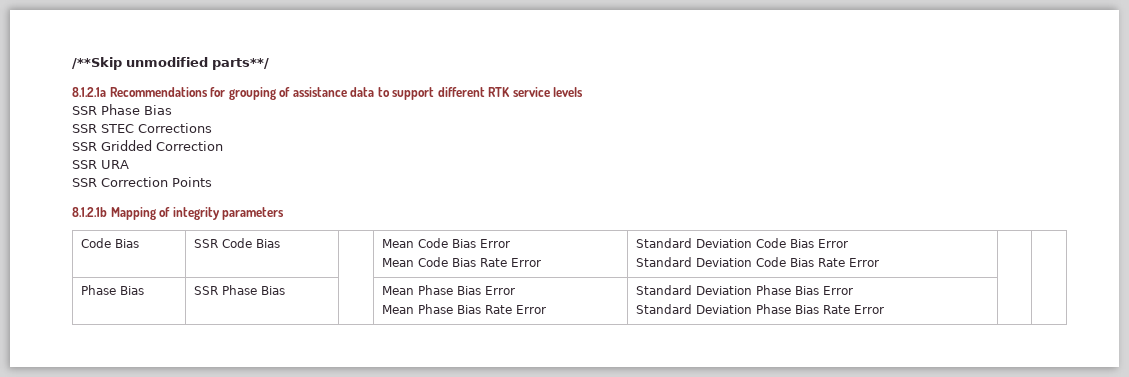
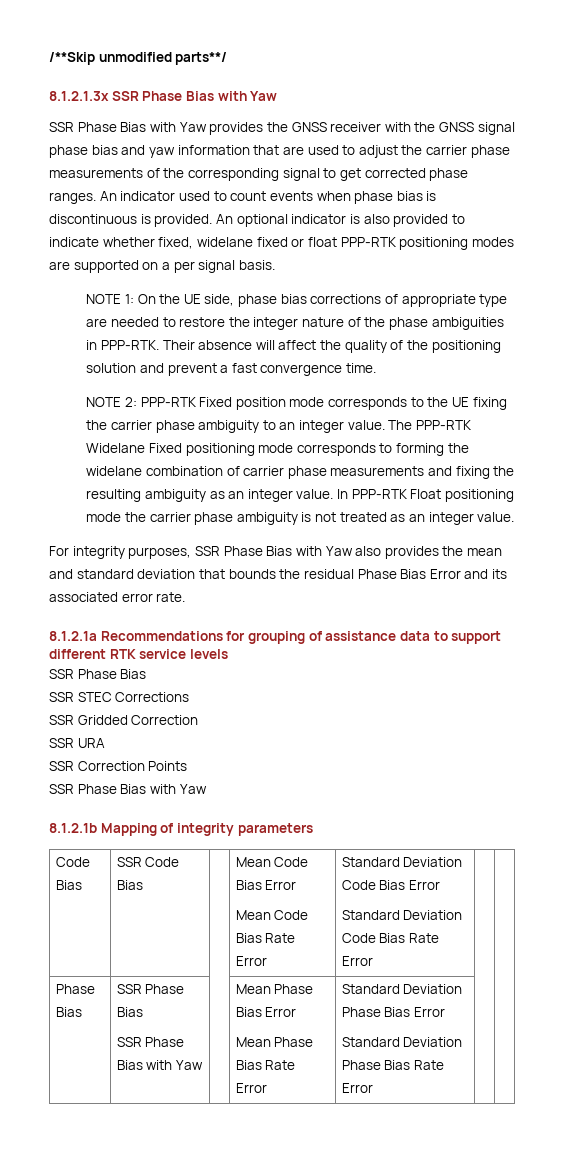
(269, 64) none -> [49,91,278,101] [49,122,515,135] [49,145,510,158] [49,168,469,181] [49,191,437,204] [49,214,465,227] [49,237,514,250] [49,260,275,273] [86,294,508,307] [86,317,504,330] [86,340,501,353] [86,363,377,376] [86,397,507,410] [86,420,473,433] [86,443,469,456] [86,466,515,479] [86,489,515,502] [86,512,515,525] [49,546,503,559] [49,569,508,579] [49,592,186,602] // 8.1.2.1.3x SSR Phase Bias with Yaw // SSR Phase Bias with Yaw provides the GNSS receiver with the GNSS signal phase bias and yaw information that are used to adjust the carrier phase measurements of the corresponding signal to get corrected phase ranges. An indicator used to count events when phase bias is discontinuous is provided. An optional indicator is also provided to indicate whether fixed, widelane fixed or float PPP-RTK positioning modes are supported on a per signal basis. // NOTE 1: On the UE side, phase bias corrections of appropriate type are needed to restore the integer nature of the phase ambiguities in PPP-RTK. Their absence will affect the quality of the positioning solution and prevent a fast convergence time. // NOTE 2: PPP-RTK Fixed position mode corresponds to the UE fixing the carrier phase ambiguity to an integer value. The PPP-RTK Widelane Fixed positioning mode corresponds to forming the widelane combination of carrier phase measurements and fixing the resulting ambiguity as an integer value. In PPP-RTK Float positioning mode the carrier phase ambiguity is not treated as an integer value. // For integrity purposes, SSR Phase Bias with Yaw also provides the mean and standard deviation that bounds the residual Phase Bias Error and its associated error rate.
(212, 182) none -> [49,784,207,794] // SSR Phase Bias with Yaw
(286, 290) none -> [116,1037,185,1047] [116,1060,203,1070] // SSR Phase Bias with Yaw

